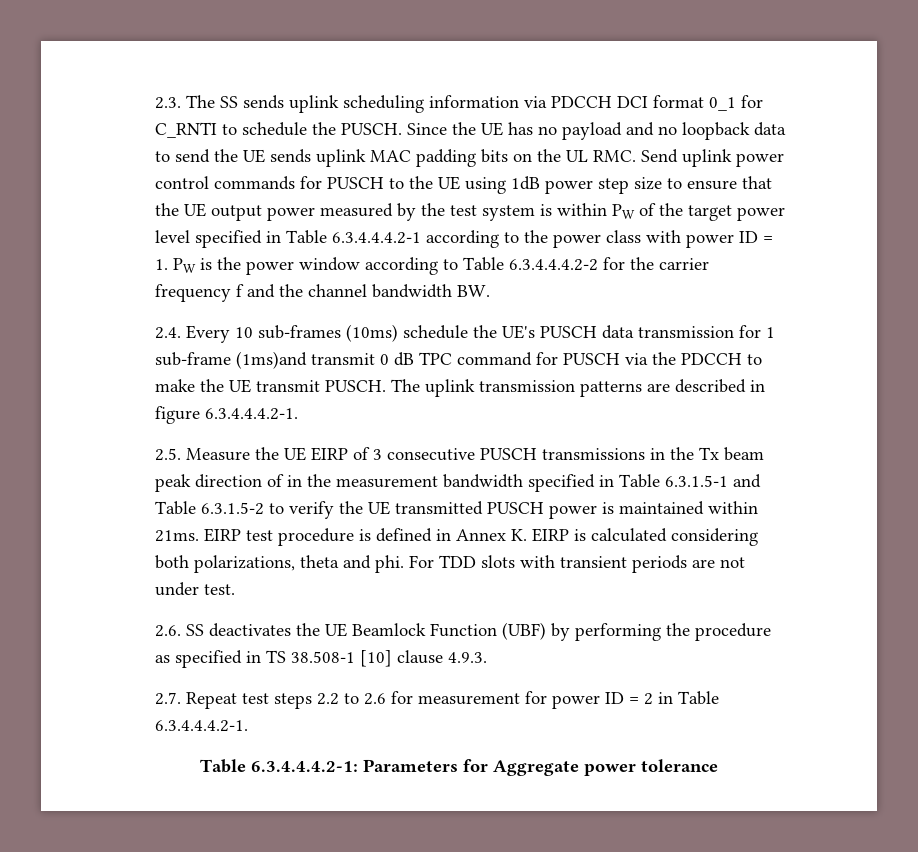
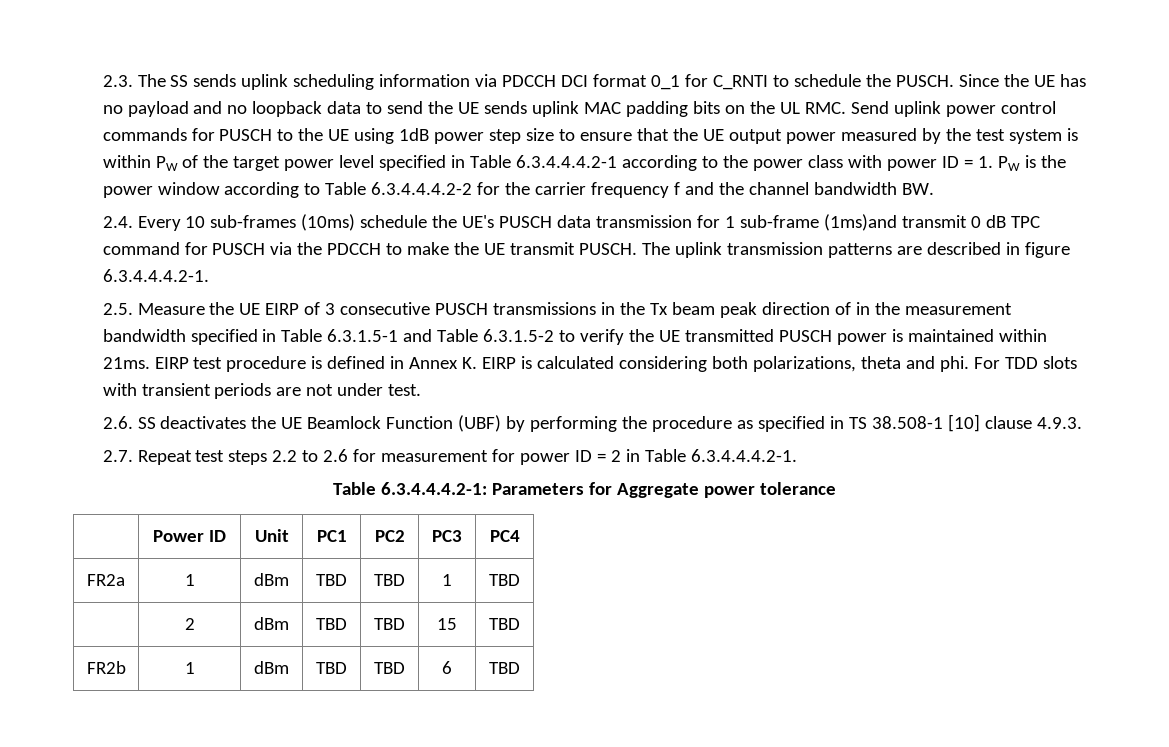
(718, 765) none -> [153,530,226,542] [254,529,289,542] [316,530,347,542] [374,530,405,542] [432,530,462,542] [489,530,520,542] [87,574,125,586] [184,574,195,586] [254,573,289,586] [316,574,347,586] [374,574,405,586] [442,574,452,586] [489,574,520,586] [184,618,195,630] [254,617,289,630] [316,618,347,630] [374,618,405,630] [437,618,457,630] [489,618,520,630] [86,661,126,674] [184,662,195,674] [254,661,289,674] [316,662,347,674] [374,662,405,674] [442,661,452,674] [489,662,520,674] // | Power ID | Unit | PC1 | PC2 | PC3 | PC4 // FR2a | 1 | dBm | TBD | TBD | 1 | TBD // | 2 | dBm | TBD | TBD | 15 | TBD // FR2b | 1 | dBm | TBD | TBD | 6 | TBD

